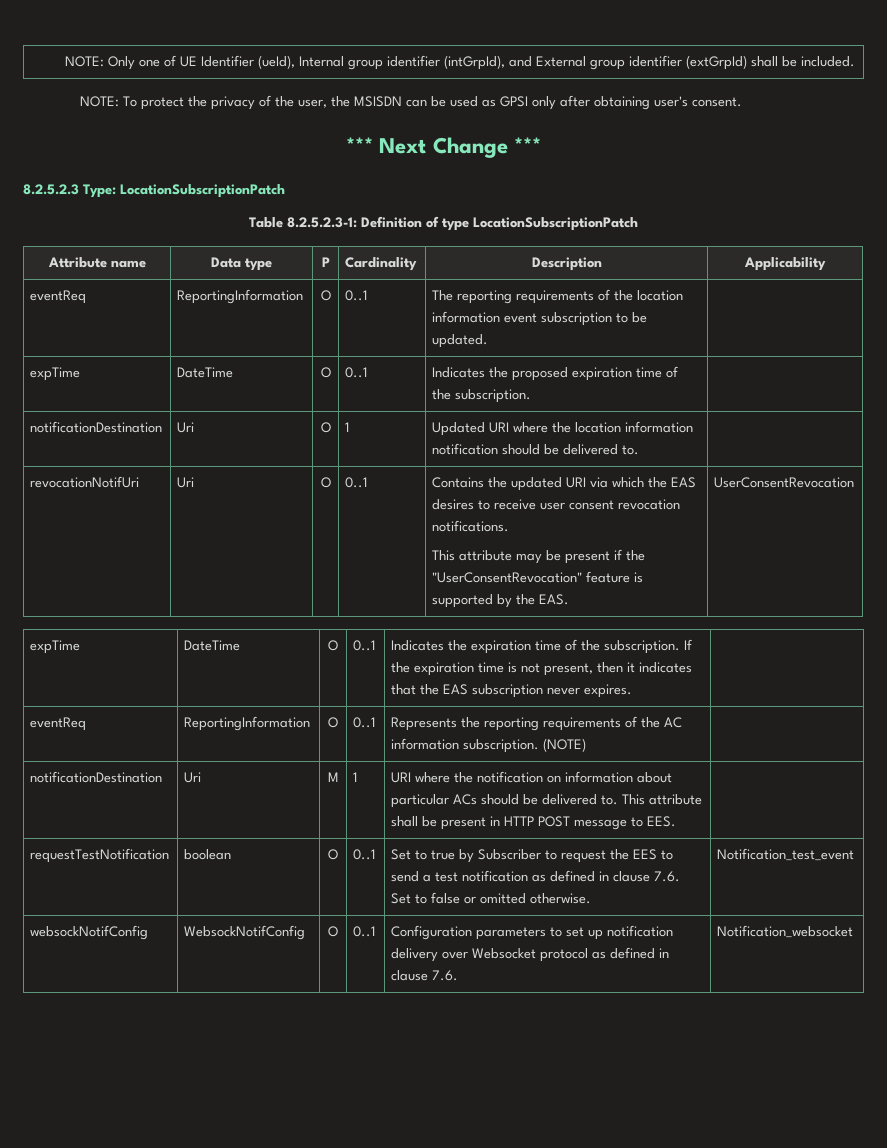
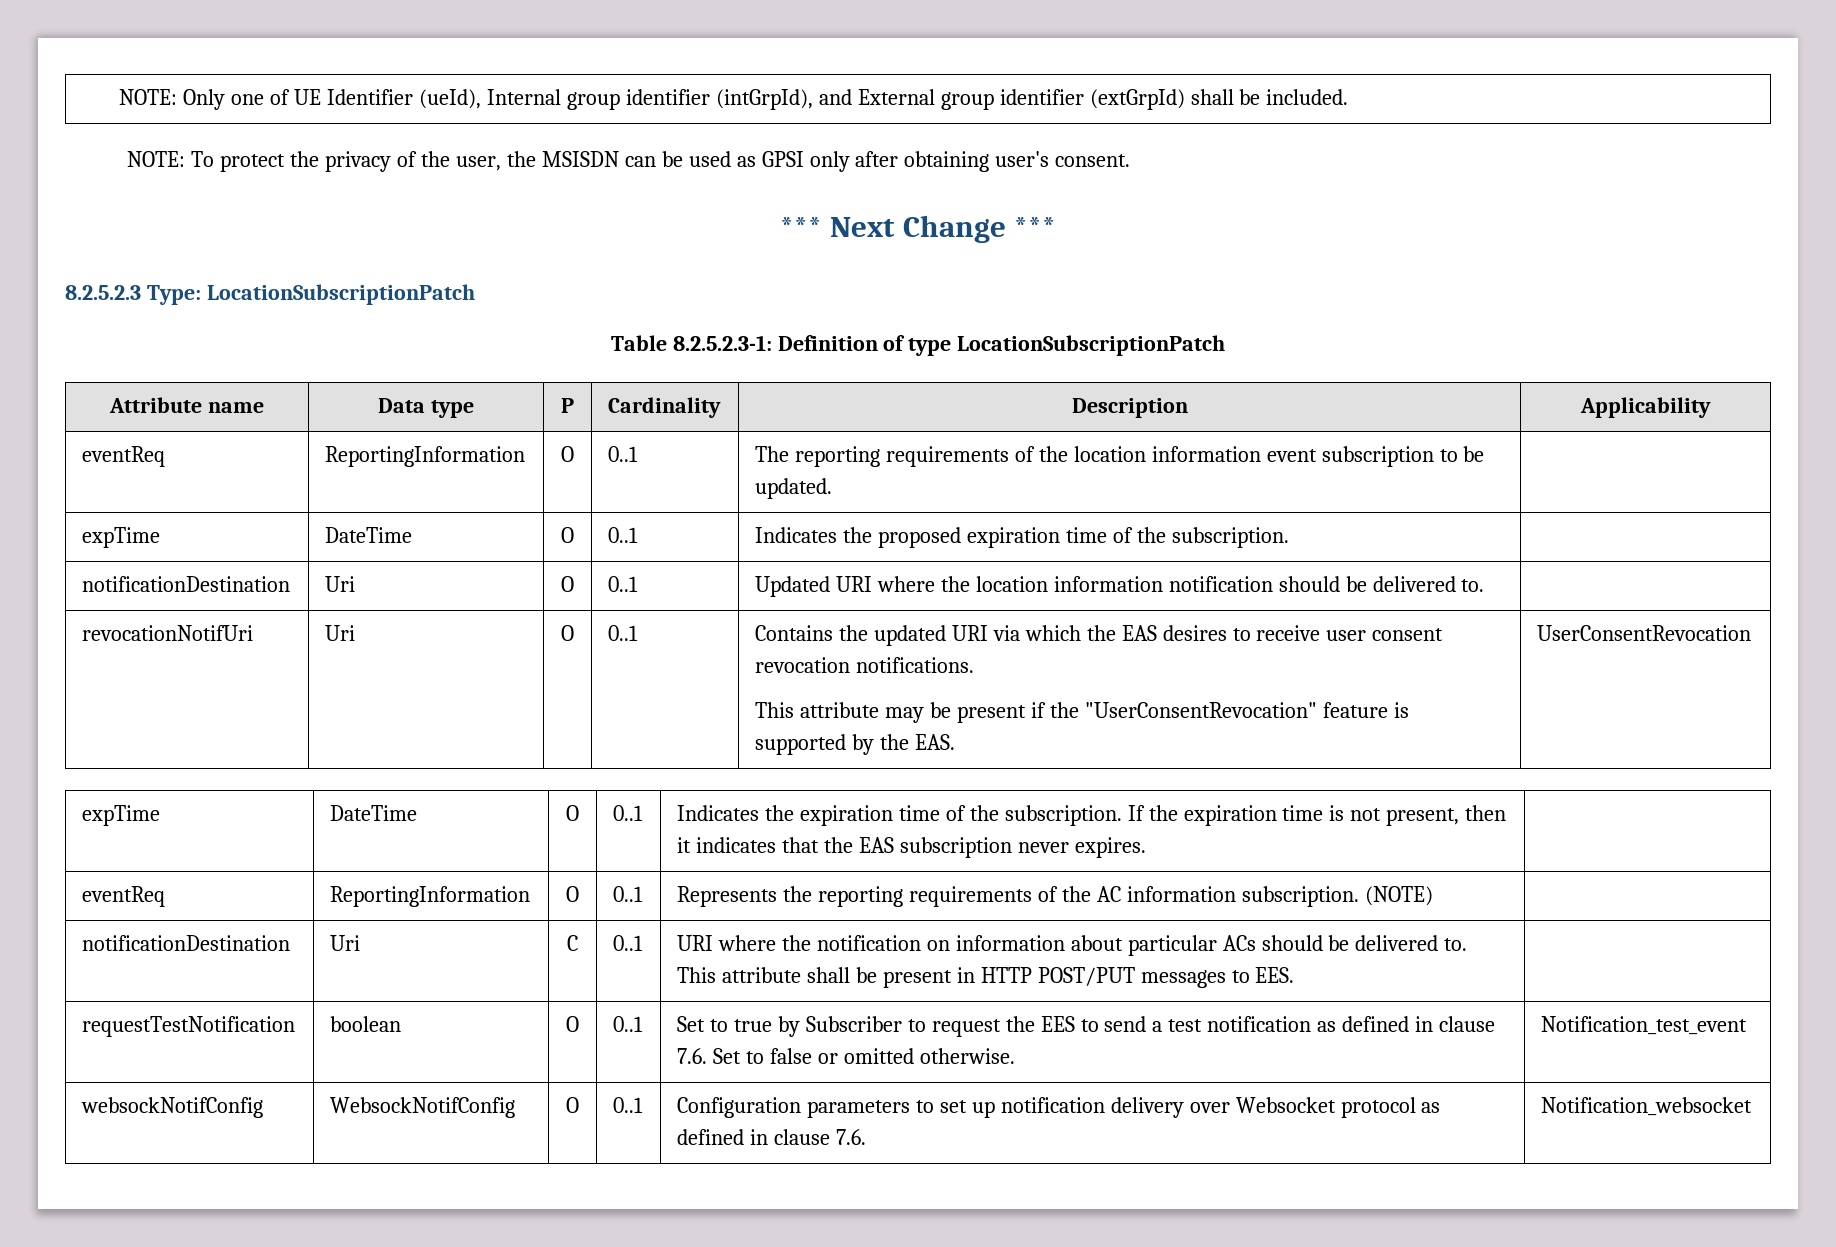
[345,422,350,432] 1 -> [608,576,639,592] 0..1
[327,772,339,782] [353,772,358,782] M | 1 -> [567,935,578,951] [613,935,644,951] C | 0..1
[538,816,628,830] POST message -> [1037,967,1226,988] POST/PUT messages

